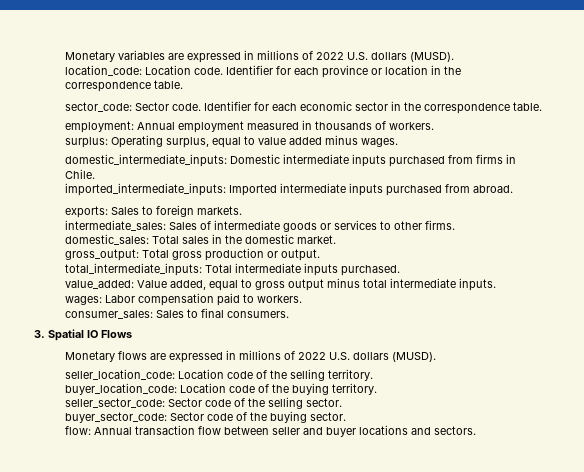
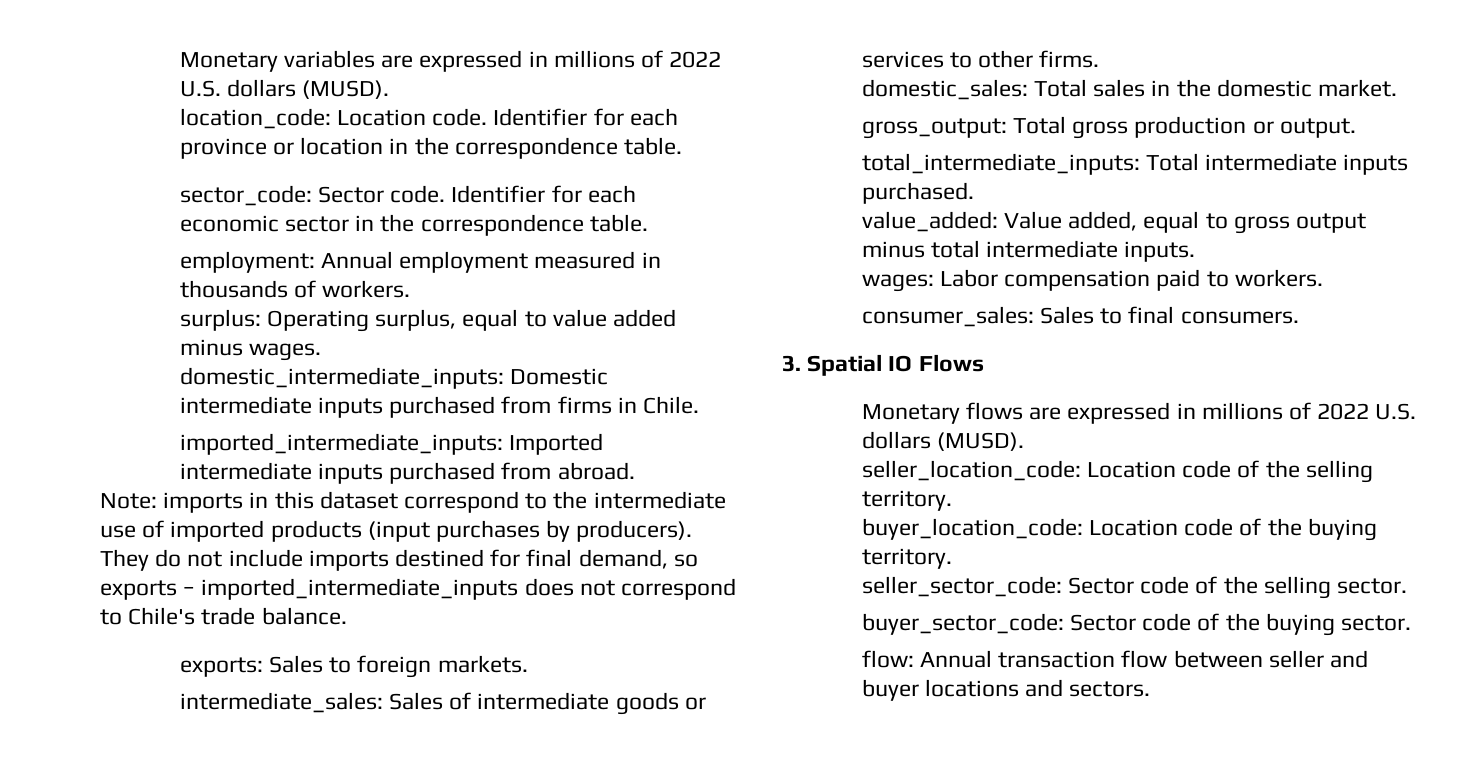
(513, 189) none -> [100,491,726,513] [100,520,693,542] [100,549,698,571] [100,578,737,600] [100,607,347,625] // Note: imports in this dataset correspond to the intermediate use of imported products (input purchases by producers). They do not include imports destined for final demand, so exports − imported_intermediate_inputs does not correspond to Chile's trade balance.

